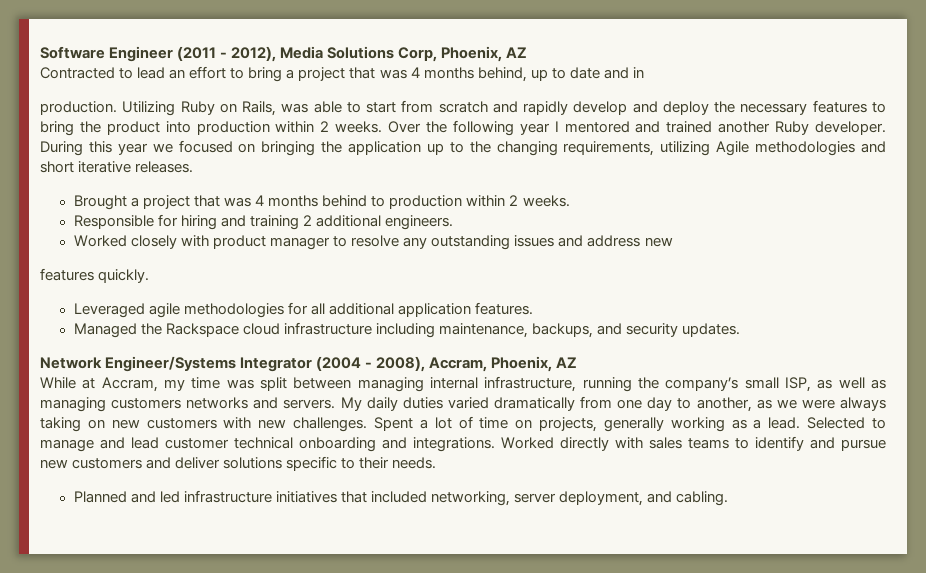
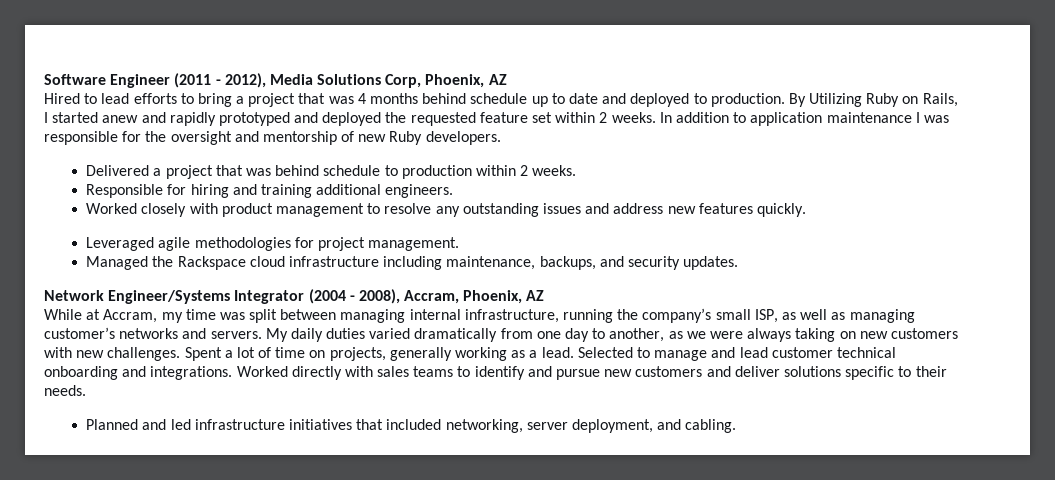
[40,67,115,79] Contracted -> [44,93,80,104] Hired
[169,66,227,79] an effort -> [133,93,177,104] efforts
[477,67,527,82] behind, -> [422,93,528,104] behind schedule
[632,67,644,78] [40,100,887,116] [40,120,887,136] [40,140,886,156] [40,161,194,173] [73,195,368,210] in // production. Utilizing Ruby on Rails, was able to start from scratch and rapidly develop and deploy the necessary features to bring the product into production within 2 weeks. Over the following year I mentored and trained another Ruby developer. During this year we focused on bringing the application up to the changing requirements, utilizing Agile methodologies and short iterative releases. // Brought a project that was 4 months behind -> [630,93,958,107] [44,112,949,126] [44,131,501,145] [86,165,381,179] deployed to production. By Utilizing Ruby on Rails, I started anew and rapidly prototyped and deployed the requested feature set within 2 weeks. In addition to application maintenance I was responsible for the oversight and mentorship of new Ruby developers. // Delivered a project that was behind schedule
[303,215,313,226] 2 -> (313, 191) none
[270,237,331,250] manager -> [276,203,365,217] management
(673, 242) // -> (696, 210) none
[311,302,534,317] all additional application features. -> [318,237,460,251] project management.
[111,398,182,409] customers -> [44,327,115,339] customer’s

